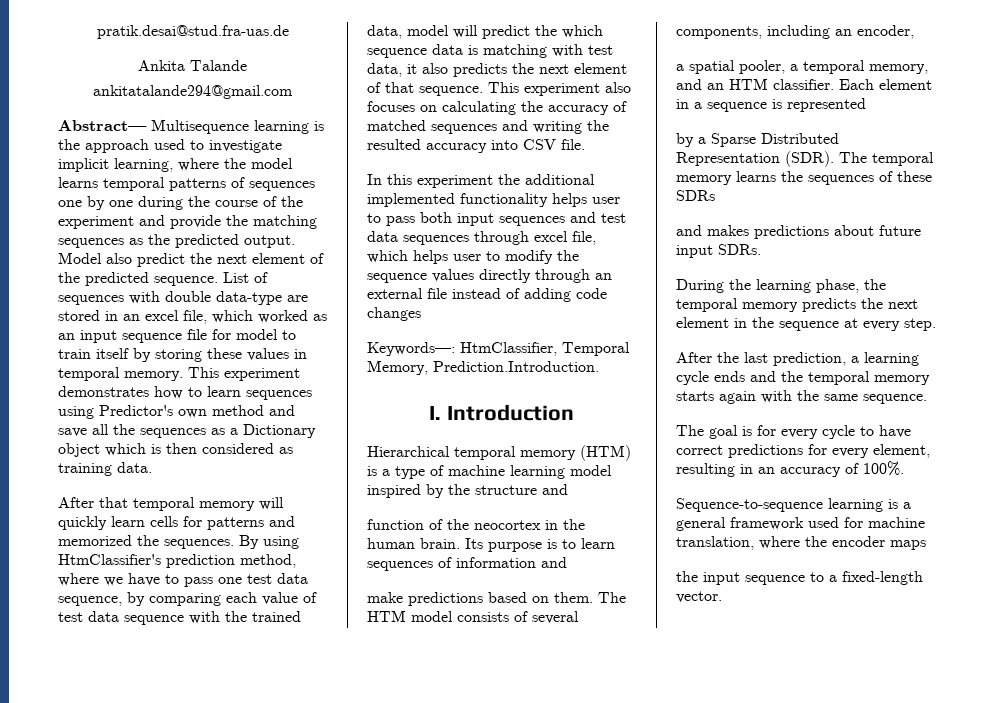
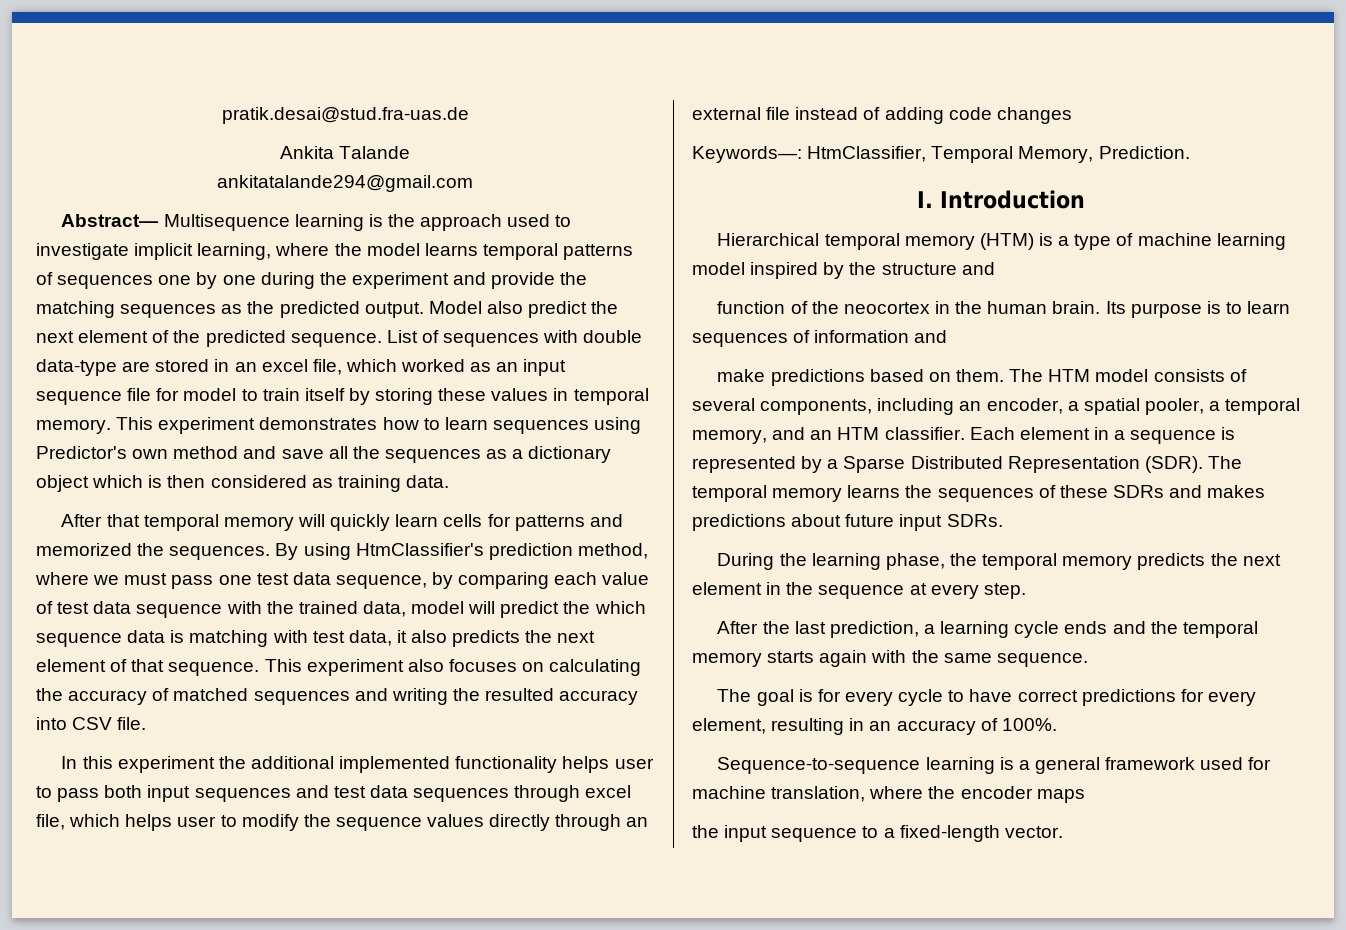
[215,196,303,207] course of the -> (347, 278) none
[243,424,316,438] Dictionary -> [528,446,612,463] dictionary
[128,573,179,586] have to -> [124,573,168,585] must
[433,361,599,372] Prediction.Introduction. -> [1098,146,1190,159] Prediction.
(914, 32) // -> (1063, 406) none
(866, 105) // -> (796, 464) none
(715, 195) // -> (1164, 491) none

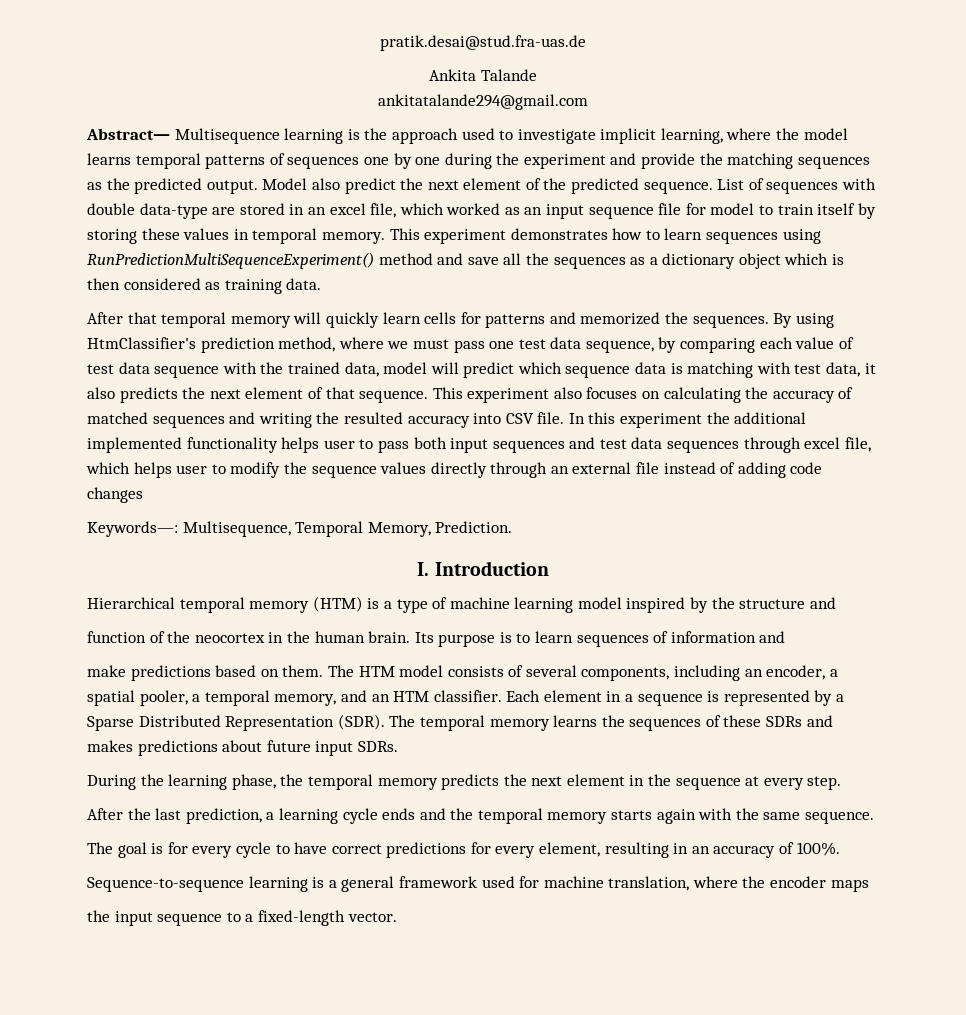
[36,446,169,459] Predictor's own -> [87,252,374,269] RunPredictionMultiSequenceExperiment()
[563,601,591,614] the -> (515, 370) none
(147, 723) // -> (565, 418) none
[807,146,927,162] HtmClassifier, -> [182,521,291,537] Multisequence,

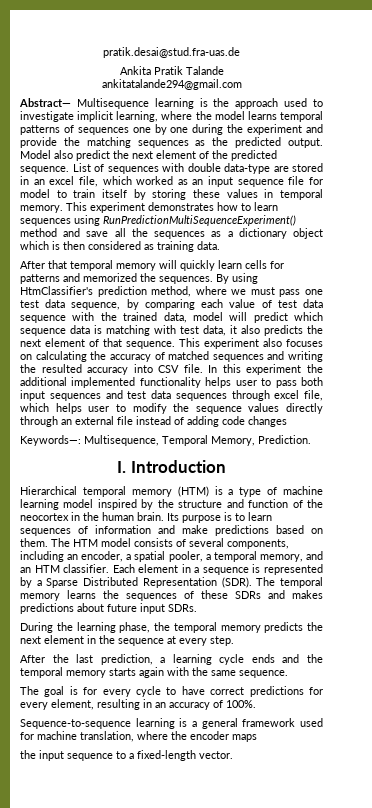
(477, 75) none -> [153,66,183,75] Pratik
(836, 603) // -> (244, 503) none
(786, 637) // -> (175, 529) none

